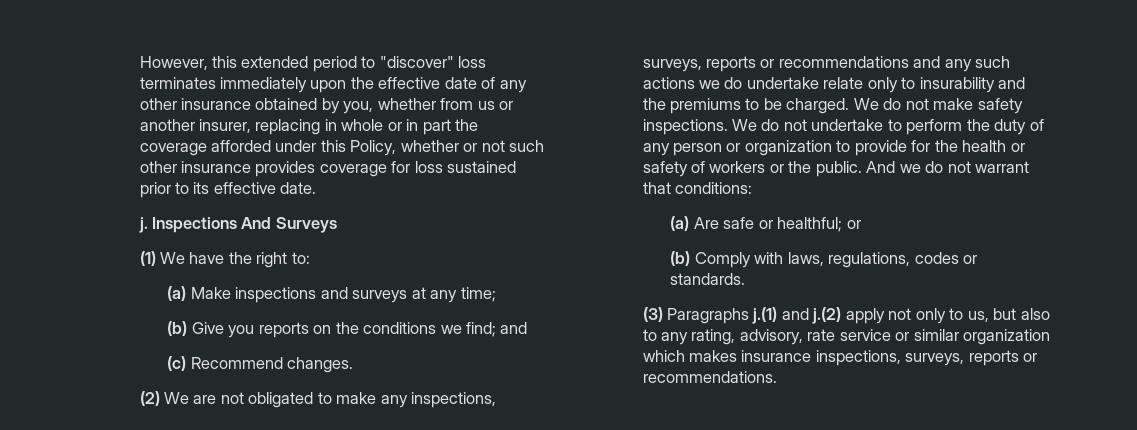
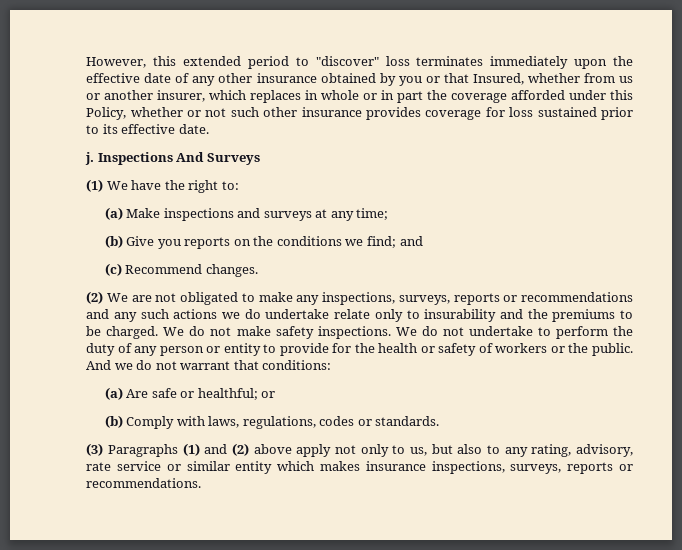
[343,101,374,114] you, -> [398,73,524,86] you or that Insured,
[255,119,321,135] replacing -> [209,90,302,103] which replaces
[744,140,832,156] organization -> [223,343,261,356] entity
[752,307,842,324] j.(1) and j.(2) -> [182,443,292,456] (1) and (2) above
[963,329,1051,345] organization -> [235,461,273,474] entity

